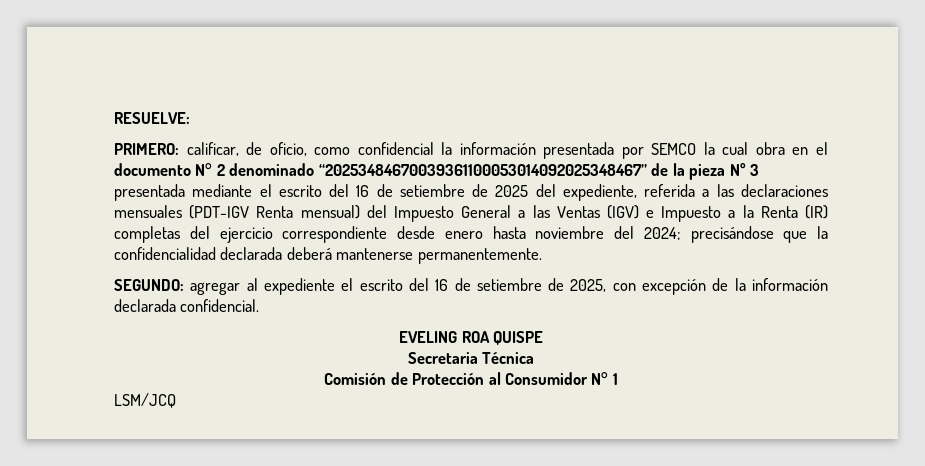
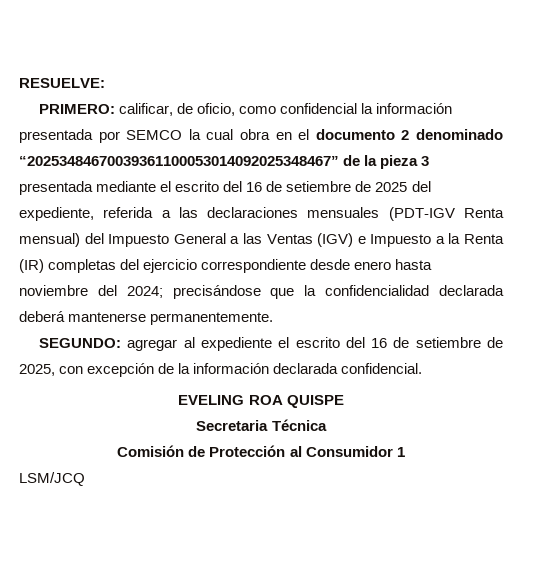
[195,163,213,176] N° -> (395, 134) none
[729,163,746,176] Nº -> (419, 162) none
[591,372,609,385] N° -> (393, 451) none

